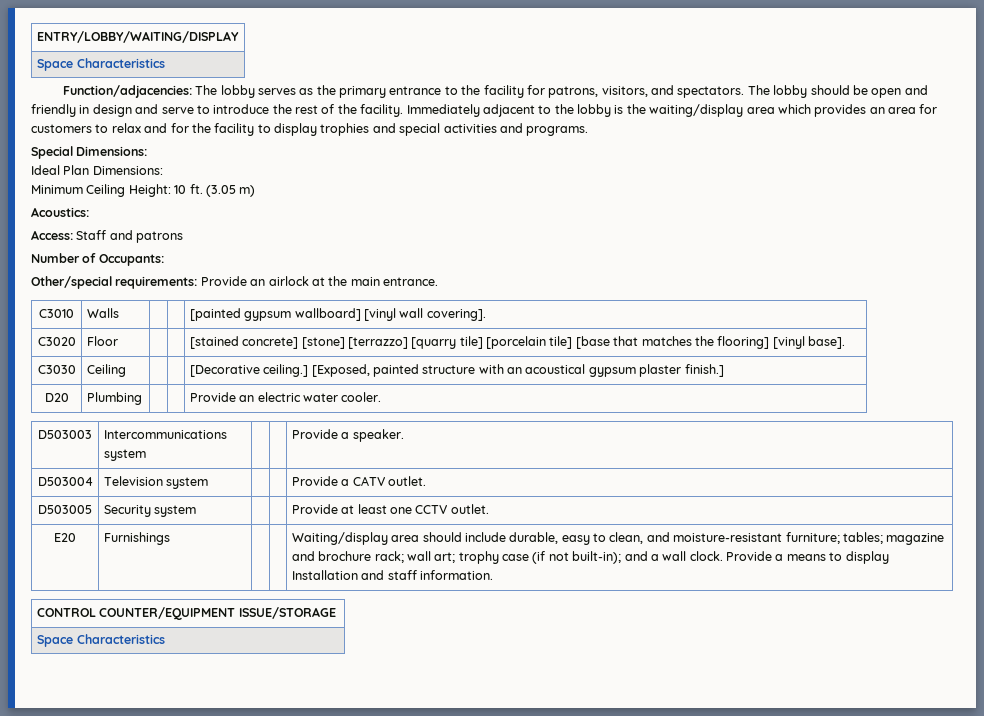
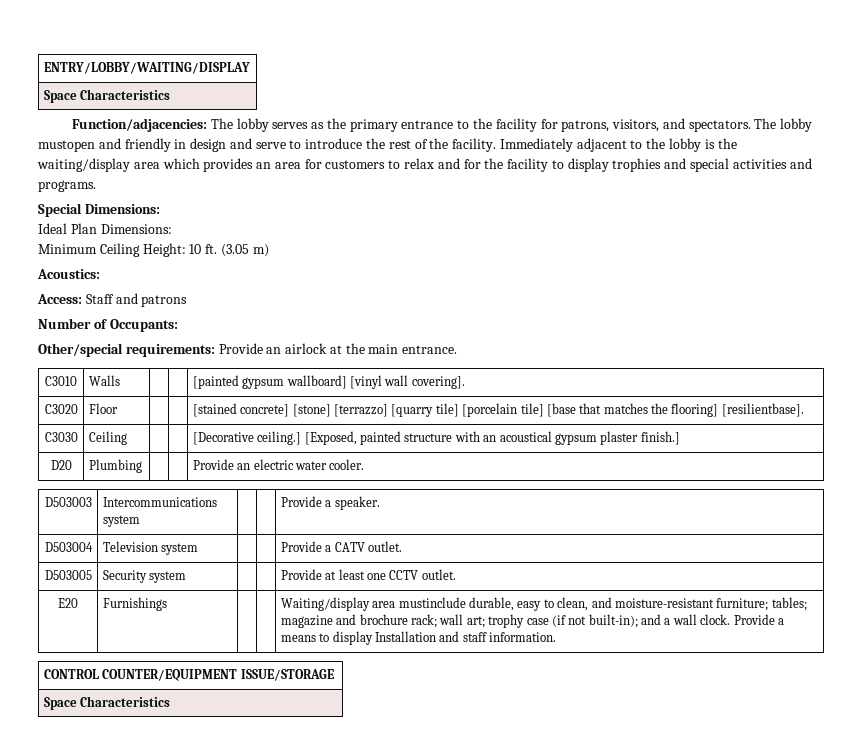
[810,85,902,98] should be open -> [38,140,95,152] mustopen
[772,336,846,349] [vinyl base]. -> [721,403,804,417] [resilientbase].
[422,532,506,542] should include -> [398,597,466,608] mustinclude

